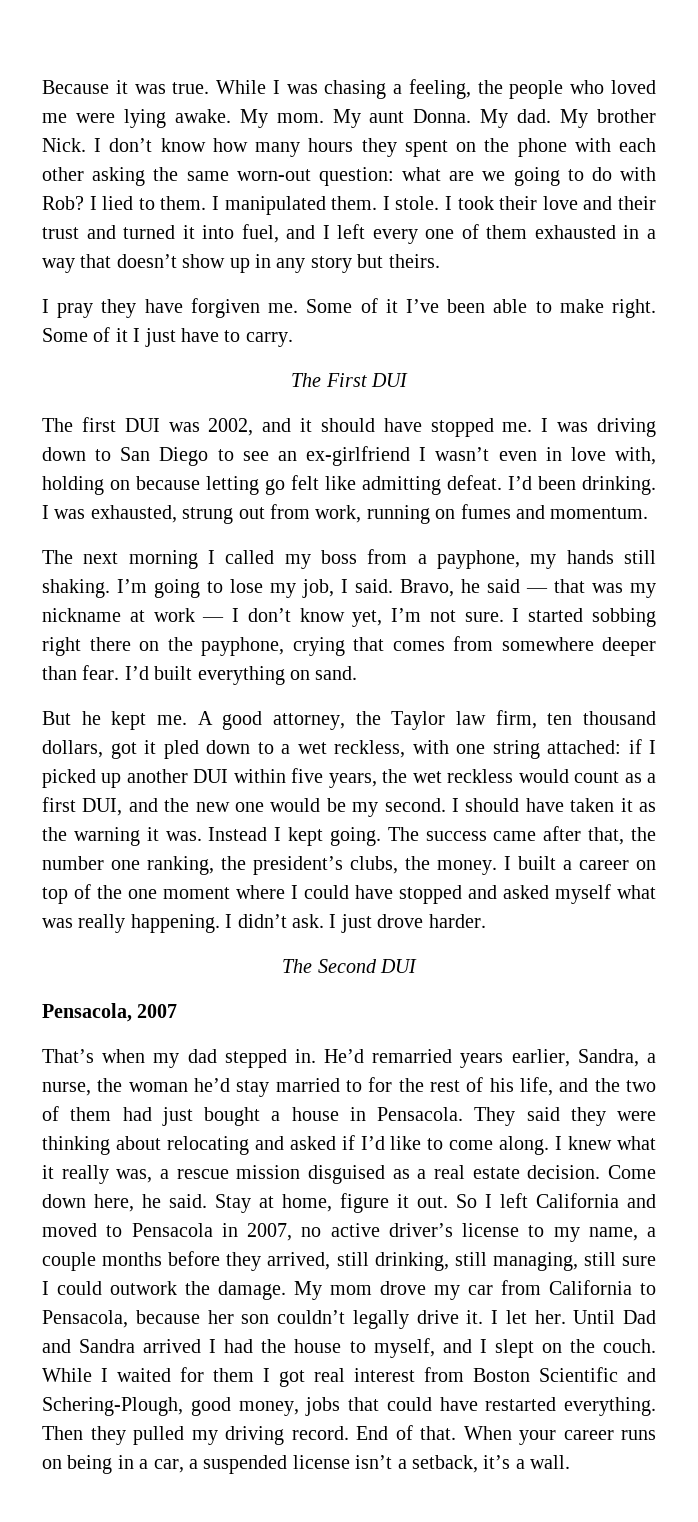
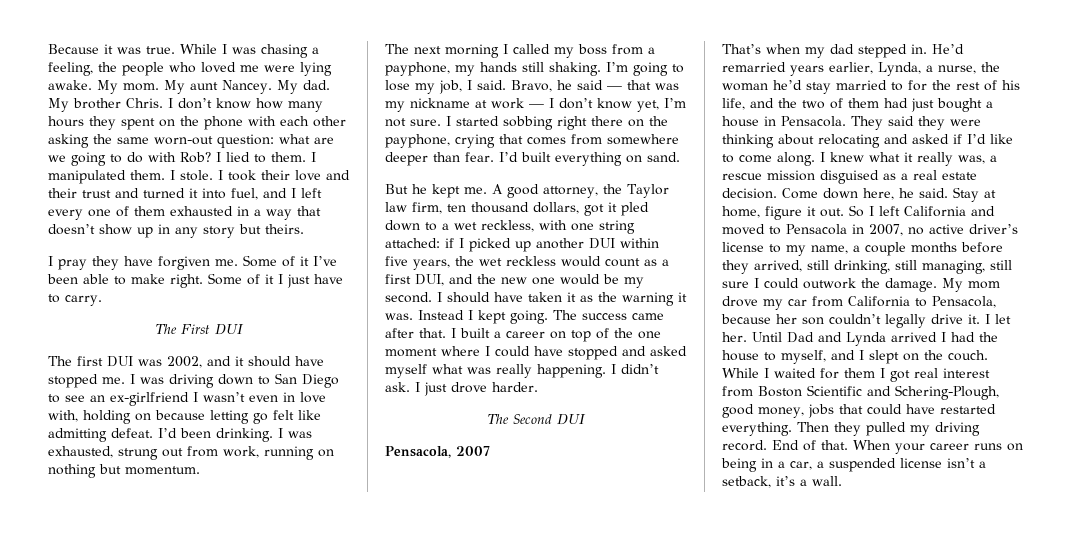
[413,109,472,123] Donna. -> [222,80,272,94] Nancey.
[42,138,86,152] Nick. -> [126,98,163,108] Chris.
[460,504,545,519] fumes and -> [48,464,121,478] nothing but
[588,827,656,845] [42,856,497,875] that, the number one ranking, the president’s clubs, the money. -> [419,328,446,338] that.
[577,1049,639,1067] Sandra, -> [878,62,921,76] Lynda,
[79,1339,136,1353] Sandra -> [846,332,886,346] Lynda

